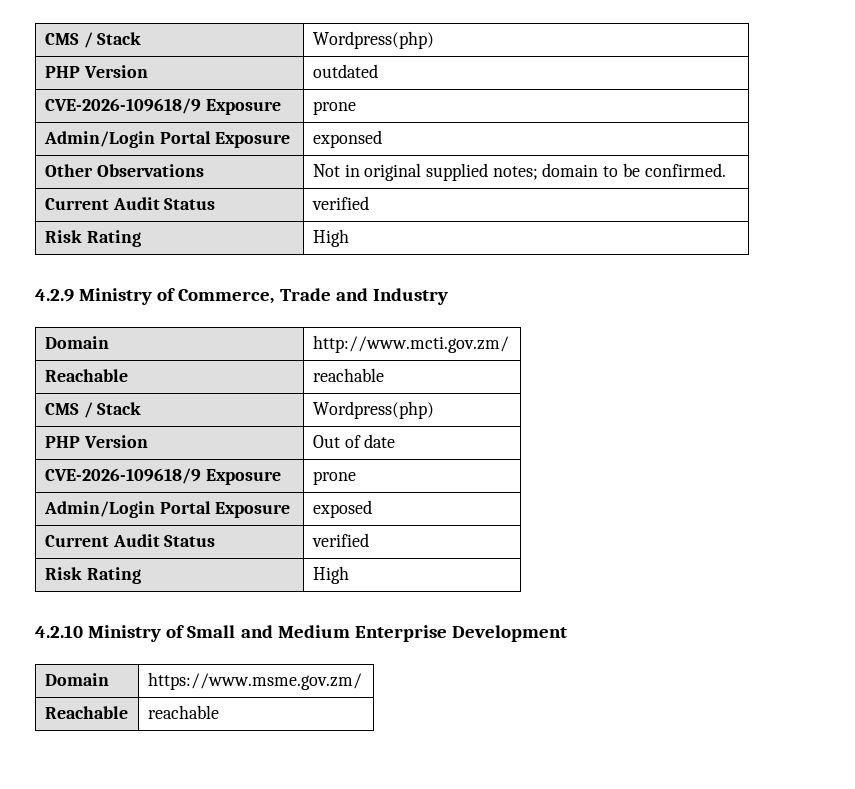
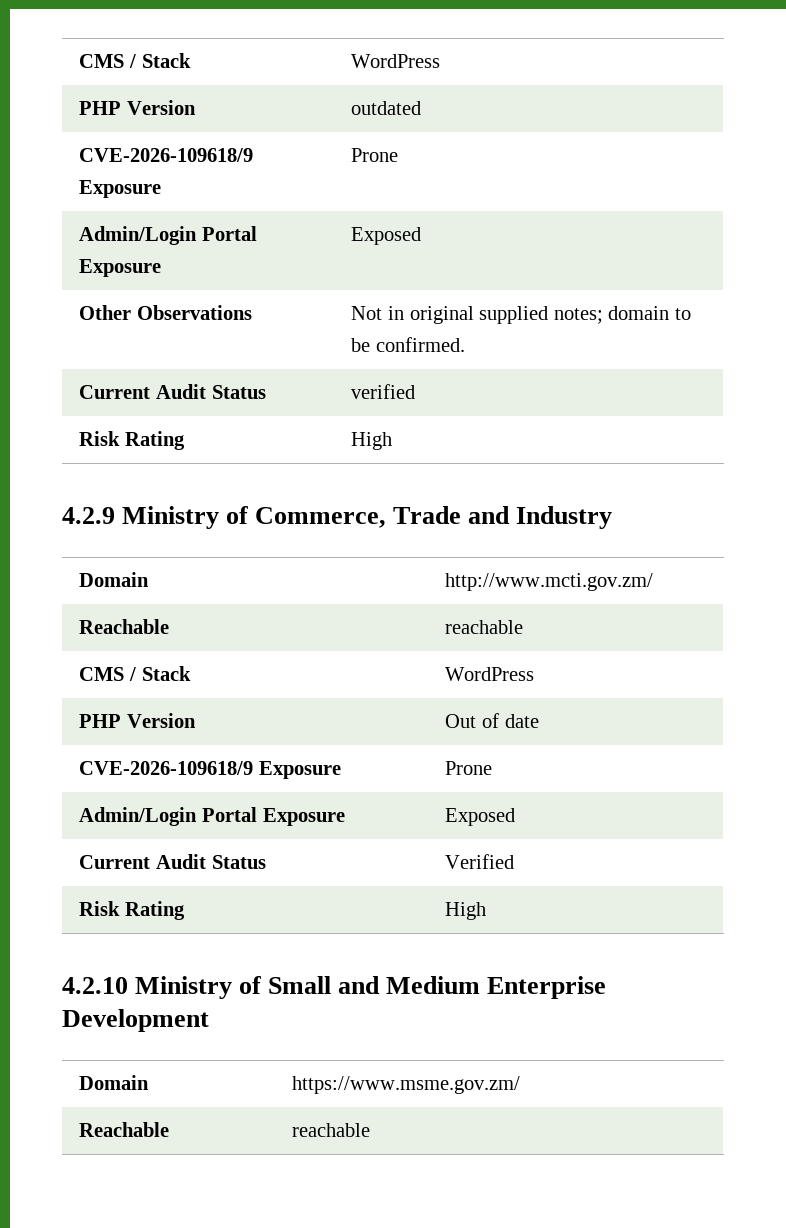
[44,32,142,48] [312,31,434,49] CMS / Stack | Wordpress(php) -> [79,53,191,68] [351,54,441,68] CMS / Stack | WordPress
[312,101,356,115] [43,131,291,148] [312,130,382,148] prone // Admin/Login Portal Exposure | exponsed -> [351,148,399,162] [79,226,258,245] [79,259,162,277] [351,227,422,245] Prone // Admin/Login Portal Exposure | Exposed
[312,401,434,419] Wordpress(php) -> [445,667,535,681] WordPress
[312,471,356,485] [43,501,291,518] [312,500,372,518] [44,534,216,547] [311,533,369,547] prone // Admin/Login Portal Exposure | exposed // Current Audit Status | verified -> [445,761,493,775] [79,807,345,826] [445,808,516,826] [79,854,266,869] [445,854,515,869] Prone // Admin/Login Portal Exposure | Exposed // Current Audit Status | Verified

